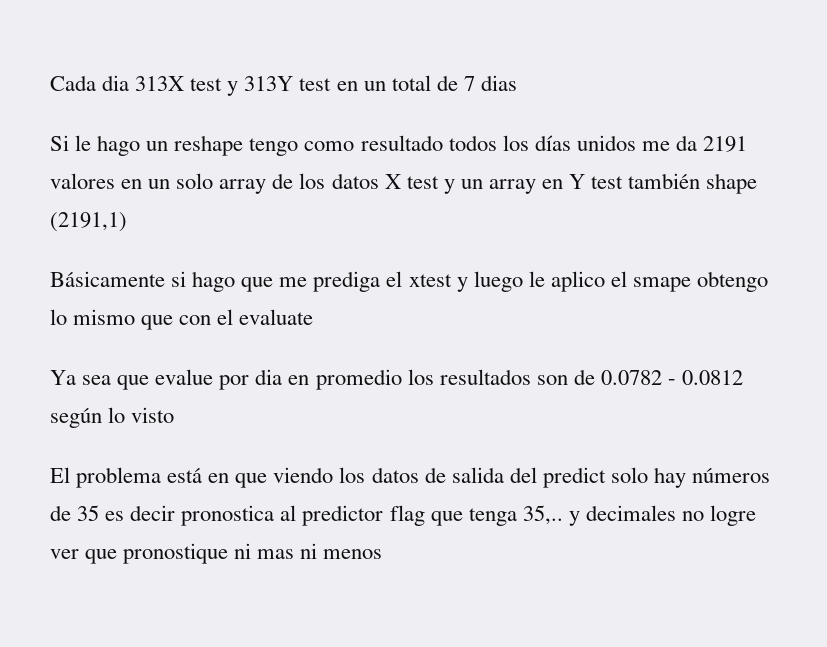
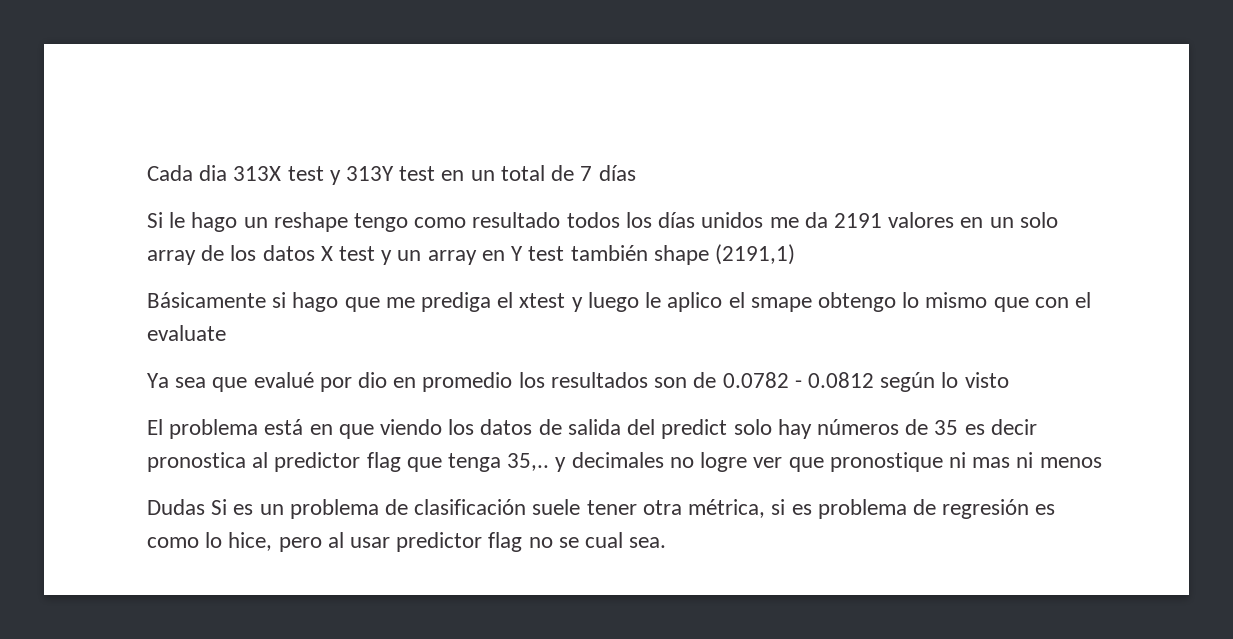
[480,75,517,91] dias -> [598,165,636,181] días
[155,369,283,390] evalue por dia -> [253,372,388,392] evalué por dio
(383, 554) none -> [147,499,1056,519] [147,532,667,552] // Dudas Si es un problema de clasificación suele tener otra métrica, si es problema de regresión es como lo hice, pero al usar predictor flag no se cual sea.

